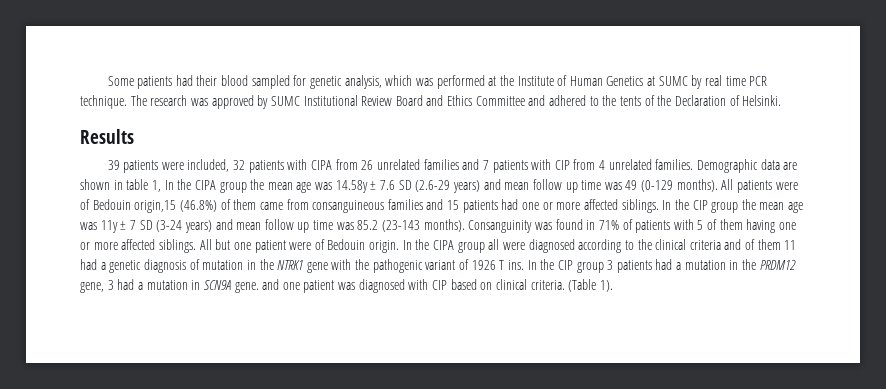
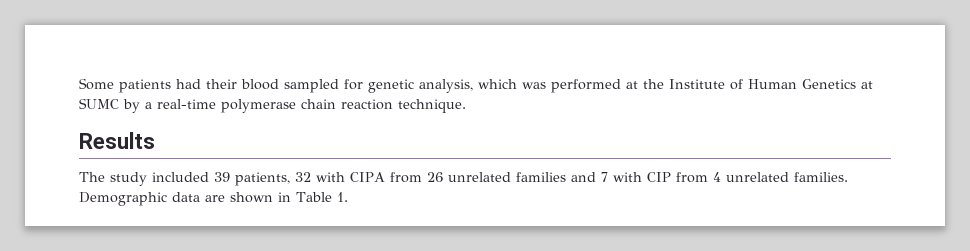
[705,75,768,86] [80,95,782,109] [80,129,134,144] [107,159,284,173] real time PCR technique. The research was approved by SUMC Institutional Review Board and Ethics Committee and adhered to the tents of the Declaration of Helsinki. // Results // 39 patients were included, 32 patients -> [145,99,466,113] [79,132,155,149] [79,172,311,186] a real-time polymerase chain reaction technique. // Results // The study included 39 patients, 32
[492,160,528,173] patients -> (608, 177) none
[126,179,798,193] [80,199,804,213] [80,219,797,233] [80,239,797,253] [80,259,796,273] [80,279,613,293] table 1, In the CIPA group the mean age was 14.58y ± 7.6 SD (2.6-29 years) and mean follow up time was 49 (0-129 months). All patients were of Bedouin origin,15 (46.8%) of them came from consanguineous families and 15 patients had one or more affected siblings. In the CIP group the mean age was 11y ± 7 SD (3-24 years) and mean follow up time was 85.2 (23-143 months). Consanguinity was found in 71% of patients with 5 of them having one or more affected siblings. All but one patient were of Bedouin origin. In the CIPA group all were diagnosed according to the clinical criteria and of them 11 had a genetic diagnosis of mutation in the NTRK1 gene with the pathogenic variant of 1926 T ins. In the CIP group 3 patients had a mutation in the PRDM12 gene, 3 had a mutation in SCN9A gene. and one patient was diagnosed with CIP based on clinical criteria. (Table 1). -> [296,192,348,202] Table 1.

